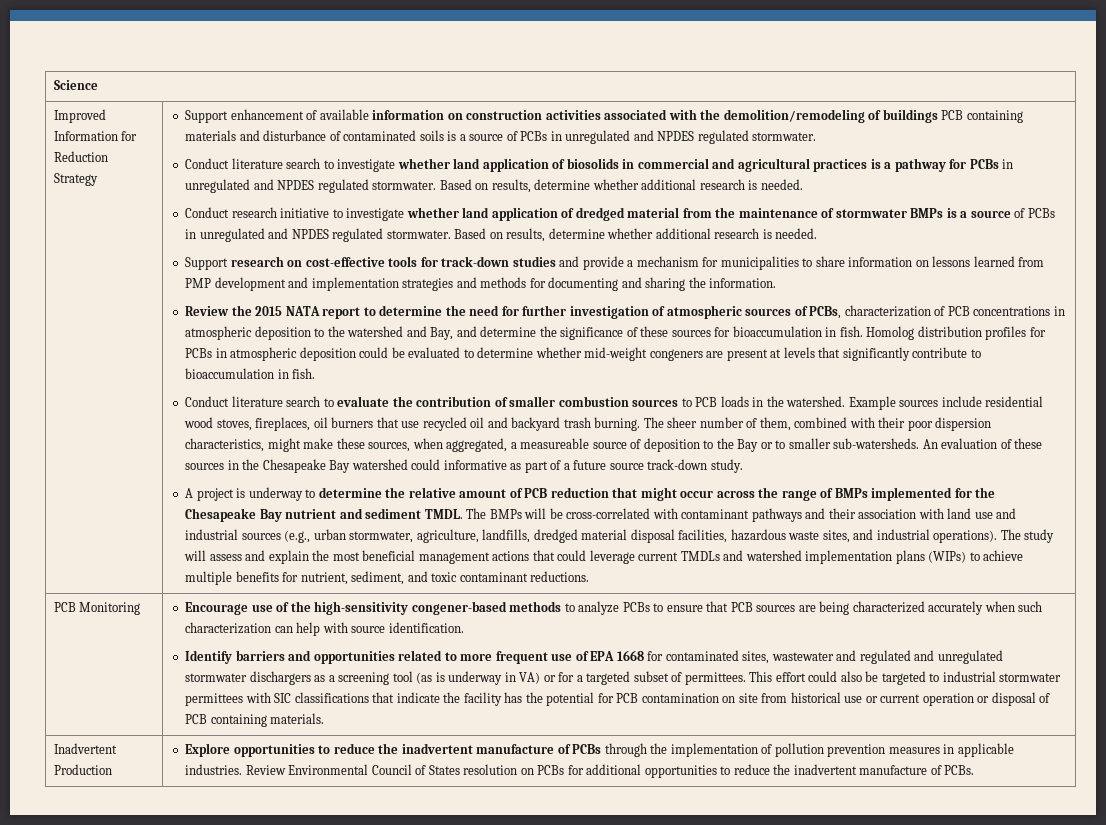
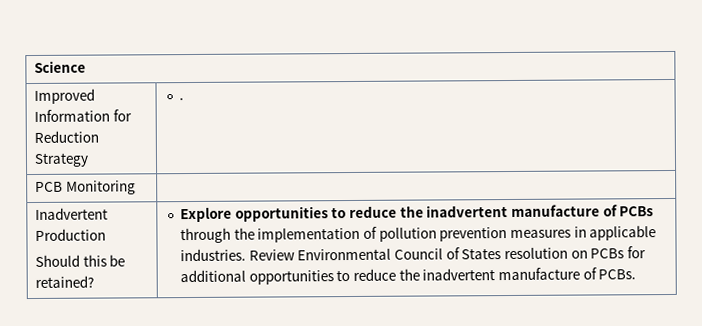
[185,109,1023,123] [185,130,817,144] [185,158,1014,172] [185,179,803,193] [185,207,1055,221] [185,228,818,242] [185,256,1045,270] [185,277,777,291] [185,305,1065,319] [185,326,1046,340] [185,347,981,361] [185,368,316,379] [185,396,1044,410] [184,417,992,431] [185,438,1043,452] [185,459,743,473] [185,487,996,501] [185,508,1017,522] [185,529,1055,543] [184,550,1024,564] [185,571,590,585] [53,602,141,615] [185,601,1043,615] [185,622,464,636] [185,650,1003,664] [185,671,1062,685] [185,692,1051,706] [185,713,325,727] [53,743,117,754] [53,764,112,775] Support enhancement of available information on construction activities associated with the demolition/remodeling of buildings PCB containing materials and disturbance of contaminated soils is a source of PCBs in unregulated and NPDES regulated stormwater. // Conduct literature search to investigate whether land application of biosolids in commercial and agricultural practices is a pathway for PCBs in unregulated and NPDES regulated stormwater. Based on results, determine whether additional research is needed. // Conduct research initiative to investigate whether land application of dredged material from the maintenance of stormwater BMPs is a source of PCBs in unregulated and NPDES regulated stormwater. Based on results, determine whether additional research is needed. // Support research on cost-effective tools for track-down studies and provide a mechanism for municipalities to share information on lessons learned from PMP development and implementation strategies and methods for documenting and sharing the information. // Review the 2015 NATA report to determine the need for further investigation of atmospheric sources of PCBs, characterization of PCB concentrations in atmospheric deposition to the watershed and Bay, and determine the significance of these sources for bioaccumulation in fish. Homolog distribution profiles for PCBs in atmospheric deposition could be evaluated to determine whether mid-weight congeners are present at levels that significantly contribute to bioaccumulation in fish. // Conduct literature search to evaluate the contribution of smaller combustion sources to PCB loads in the watershed. Example sources include residential wood stoves, fireplaces, oil burners that use recycled oil and backyard trash burning. The sheer number of them, combined with their poor dispersion characteristics, might make these sources, when aggregated, a measureable source of deposition to the Bay or to smaller sub-watersheds. An evaluation of these sources in the Chesapeake Bay watershed could informative as part of a future source track-down study. // A project is underway to determine the relative amount of PCB reduction that might occur across the range of BMPs implemented for the Chesapeake Bay nutrient and sediment TMDL. The BMPs will be cross-correlated with contaminant pathways and their association with land use and industrial sources (e.g., urban stormwater, agriculture, landfills, dredged material disposal facilities, hazardous waste sites, and industrial operations). The study will assess and explain the most beneficial management actions that could leverage current TMDLs and watershed implementation plans (WIPs) to achieve multiple benefits for nutrient, sediment, and toxic contaminant reductions. // PCB Monitoring | Encourage use of the high-sensitivity congener-based methods to analyze PCBs to ensure that PCB sources are being characterized accurately when such characterization can help with source identification. // Identify barriers and opportunities related to more frequent use of EPA 1668 for contaminated sites, wastewater and regulated and unregulated stormwater dischargers as a screening tool (as is underway in VA) or for a targeted subset of permittees. This effort could also be targeted to industrial stormwater permittees with SIC classifications that indicate the facility has the potential for PCB contamination on site from historical use or current operation or disposal of PCB containing materials. // Inadvertent Production -> [179,98,185,101] [35,180,136,195] [35,207,109,220] [35,228,107,241] [35,254,126,267] [35,275,95,288] . // PCB Monitoring | // Inadvertent Production // Should this be retained?

